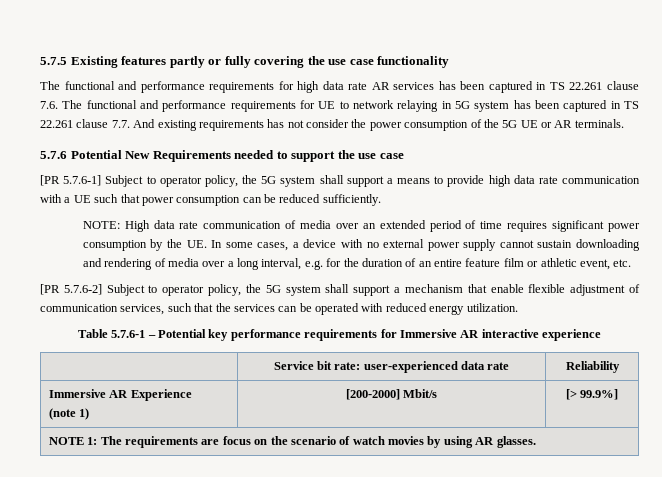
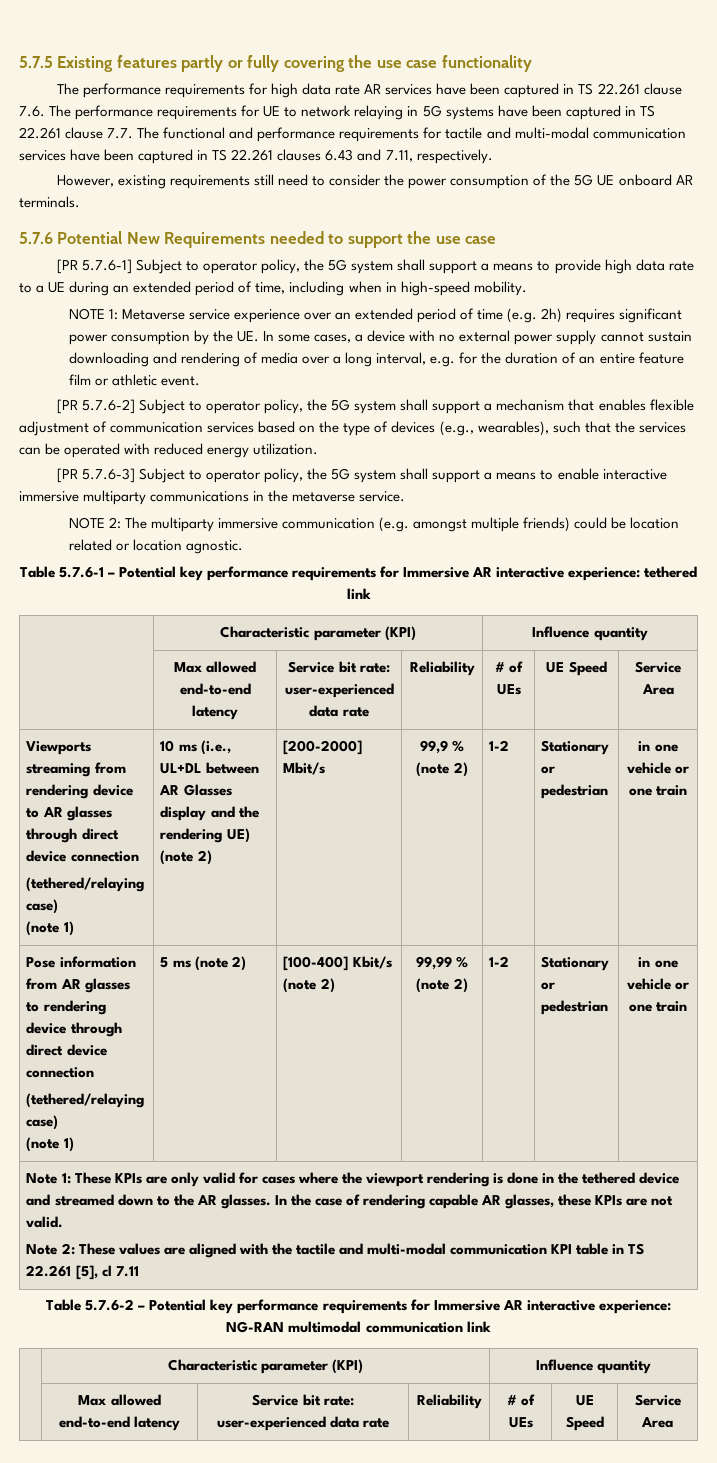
[64,81,138,90] functional and -> (79, 89) none
[438,81,456,90] has -> [436,83,467,95] have
[86,100,159,109] functional and -> (72, 111) none
[474,100,531,112] system has -> [445,105,528,120] systems have
[133,119,304,131] And existing requirements has not -> [137,127,686,142] [19,149,493,164] [56,174,326,189] The functional and performance requirements for tactile and multi-modal communication services have been captured in TS 22.261 clauses 6.43 and 7.11, respectively. // However, existing requirements still need to
[541,122,552,128] or -> [618,174,672,186] onboard
[562,176,641,184] [40,194,381,206] [82,220,332,232] communication with a UE such that power consumption can be reduced sufficiently. // NOTE: High data rate communication of media -> [19,281,527,296] [68,308,300,323] to a UE during an extended period of time, including when in high-speed mobility. // NOTE 1: Metaverse service experience
(503, 225) none -> [507,308,563,323] (e.g. 2h)
[579,259,632,270] event, etc. -> [160,376,200,386] event.
[490,284,524,293] enable -> [598,399,646,411] enables
[120,304,165,315] services, -> [207,421,549,436] services based on the type of devices (e.g., wearables),
(518, 307) none -> [56,468,667,483] [19,490,406,505] [68,517,680,532] [68,539,243,554] // [PR 5.7.6-3] Subject to operator policy, the 5G system shall support a means to enable interactive immersive multiparty communications in the metaverse service. // NOTE 2: The multiparty immersive communication (e.g. amongst multiple friends) could be location related or location agnostic.
[542,329,602,341] [273,361,510,373] [565,361,620,373] [48,389,192,401] [48,408,90,420] [345,389,438,400] [565,389,619,400] [48,436,536,448] experience // | Service bit rate: user-experienced data rate | Reliability // Immersive AR Experience // (note 1) | [200-2000] Mbit/s | [> 99.9%] // NOTE 1: The requirements are focus on the scenario of watch movies by using AR glasses. -> [568,566,698,581] [346,588,371,599] [220,626,416,641] [532,626,648,641] [173,661,257,673] [179,683,251,695] [192,705,238,720] [288,661,390,673] [284,683,394,698] [309,705,369,717] [409,661,475,676] [494,661,524,673] [496,684,521,695] [546,661,607,676] [635,661,681,673] [641,684,674,695] [26,741,92,755] [26,762,126,777] [26,784,133,799] [26,806,112,821] [26,828,119,843] [26,850,139,862] [26,877,145,892] [26,899,59,914] [26,921,74,936] [160,740,231,755] [160,762,259,774] [159,784,232,796] [160,806,259,821] [160,828,250,843] [160,850,212,865] [283,740,363,755] [283,762,326,775] [419,740,465,754] [416,762,468,777] [489,740,510,751] [541,740,610,755] [541,766,556,774] [541,784,609,799] [638,741,678,752] [626,762,690,774] [628,785,688,796] [26,956,136,968] [26,978,130,993] [26,1000,106,1015] [26,1022,122,1037] [26,1044,107,1056] [26,1067,95,1078] [26,1093,145,1108] [26,1115,59,1130] [26,1137,74,1152] [160,956,246,971] [283,956,392,971] [283,978,335,993] [415,956,469,970] [416,978,468,993] [489,956,510,967] [541,956,610,971] [541,982,556,990] [541,1000,609,1015] [638,957,678,968] [626,978,690,990] [628,1001,688,1012] [26,1172,680,1187] [26,1194,674,1209] [26,1216,64,1228] [26,1243,645,1258] [26,1265,139,1280] [46,1299,671,1314] [226,1321,491,1333] [167,1359,364,1374] [535,1359,652,1374] [78,1394,161,1406] [58,1416,181,1431] [252,1394,354,1406] [216,1416,390,1431] [416,1394,482,1409] [506,1394,536,1406] [508,1417,533,1428] [575,1395,594,1406] [565,1416,604,1431] [634,1394,681,1406] [641,1417,673,1428] experience: tethered link // | Characteristic parameter (KPI) | Influence quantity // | Max allowed end-to-end latency | Service bit rate: user-experienced data rate | Reliability | # of UEs | UE Speed | Service Area // Viewports streaming from rendering device to AR glasses through direct device connection // (tethered/relaying case) // (note 1) | 10 ms (i.e., UL+DL between AR Glasses display and the rendering UE) (note 2) | [200-2000] Mbit/s | 99,9 % (note 2) | 1-2 | Stationary or pedestrian | in one vehicle or one train // Pose information from AR glasses to rendering device through direct device connection // (tethered/relaying case) // (note 1) | 5 ms (note 2) | [100-400] Kbit/s (note 2) | 99,99 % (note 2) | 1-2 | Stationary or pedestrian | in one vehicle or one train // Note 1: These KPIs are only valid for cases where the viewport rendering is done in the tethered device and streamed down to the AR glasses. In the case of rendering capable AR glasses, these KPIs are not valid. // Note 2: These values are aligned with the tactile and multi-modal communication KPI table in TS 22.261 [5], cl 7.11 // Table 5.7.6-2 – Potential key performance requirements for Immersive AR interactive experience: NG-RAN multimodal communication link // | Characteristic parameter (KPI) | Influence quantity // | Max allowed end-to-end latency | Service bit rate: user-experienced data rate | Reliability | # of UEs | UE Speed | Service Area

